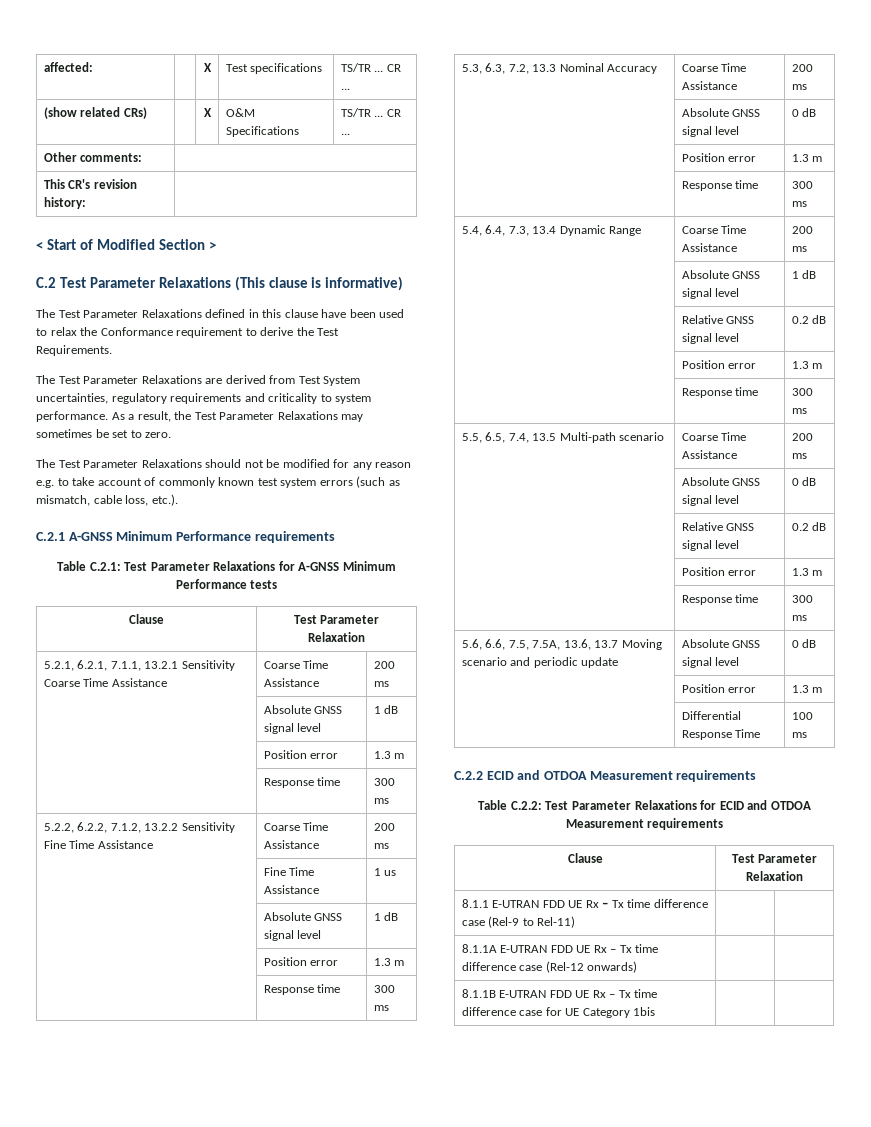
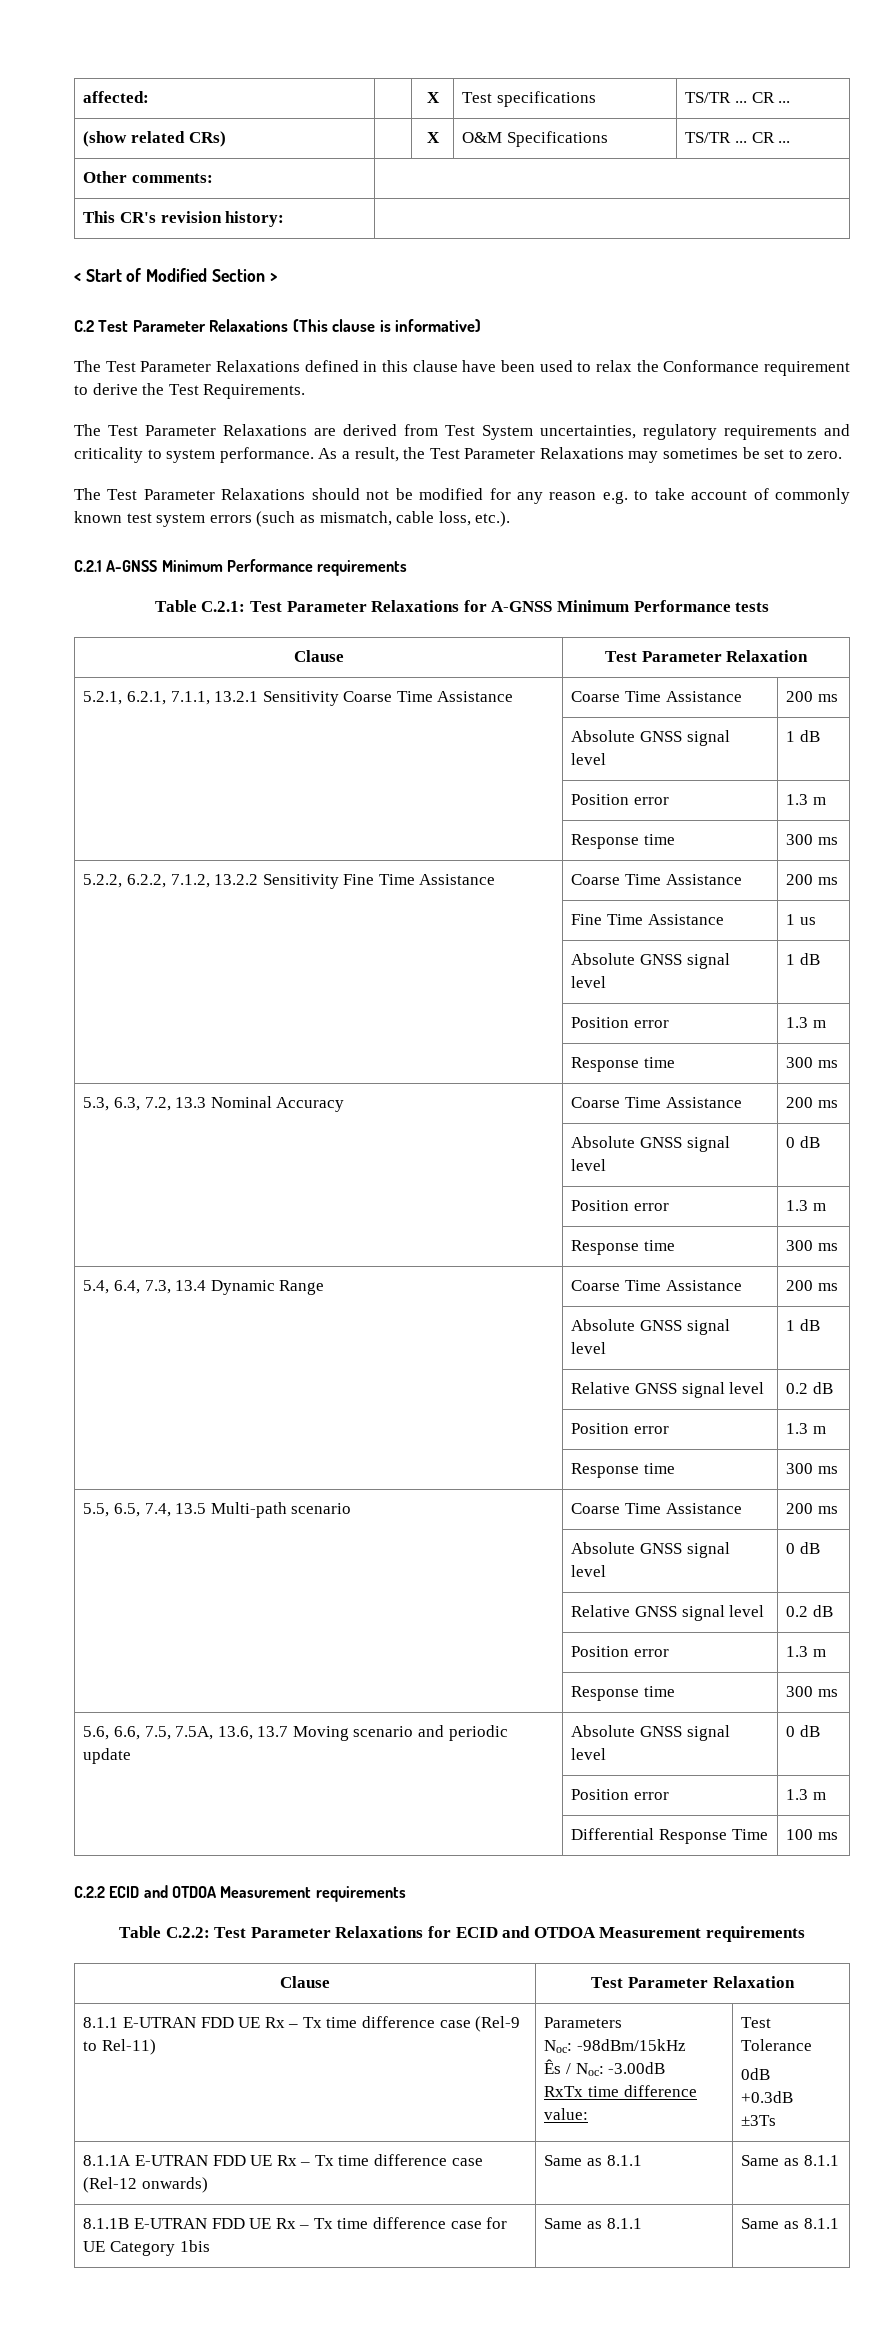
(576, 922) | -> [544,2017,623,2028] [544,2039,686,2053] [544,2059,666,2076] [544,2085,697,2097] [544,2108,589,2120] [741,2017,772,2028] [741,2039,813,2051] [741,2068,771,2080] [741,2091,794,2103] [741,2115,777,2126] Parameters // Noc: -98dBm/15kHz // Ês / Noc: -3.00dB // RxTx time difference value: | Test Tolerance // 0dB // +0.3dB // ±3Ts
(638, 967) | -> [544,2155,642,2166] [741,2155,839,2166] Same as 8.1.1 | Same as 8.1.1
(656, 1011) | -> [544,2218,642,2229] [741,2218,839,2229] Same as 8.1.1 | Same as 8.1.1

